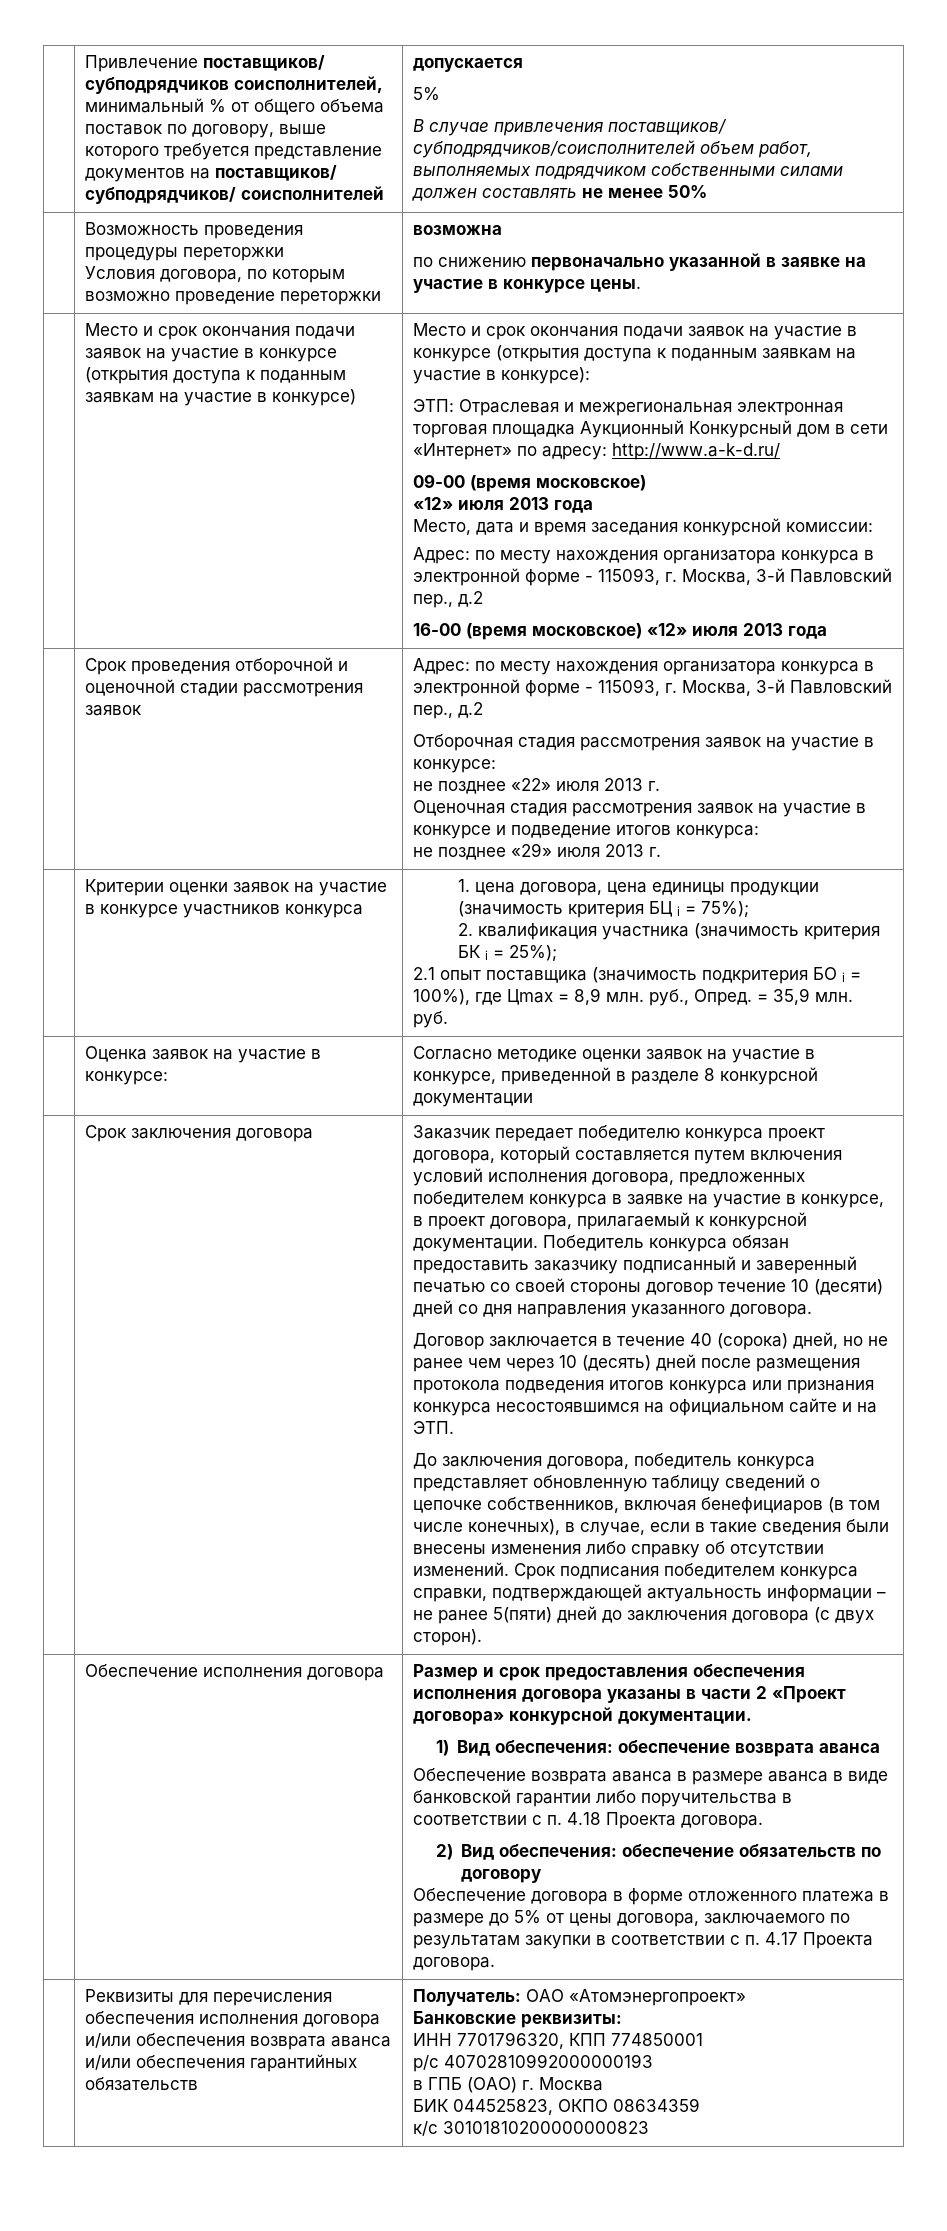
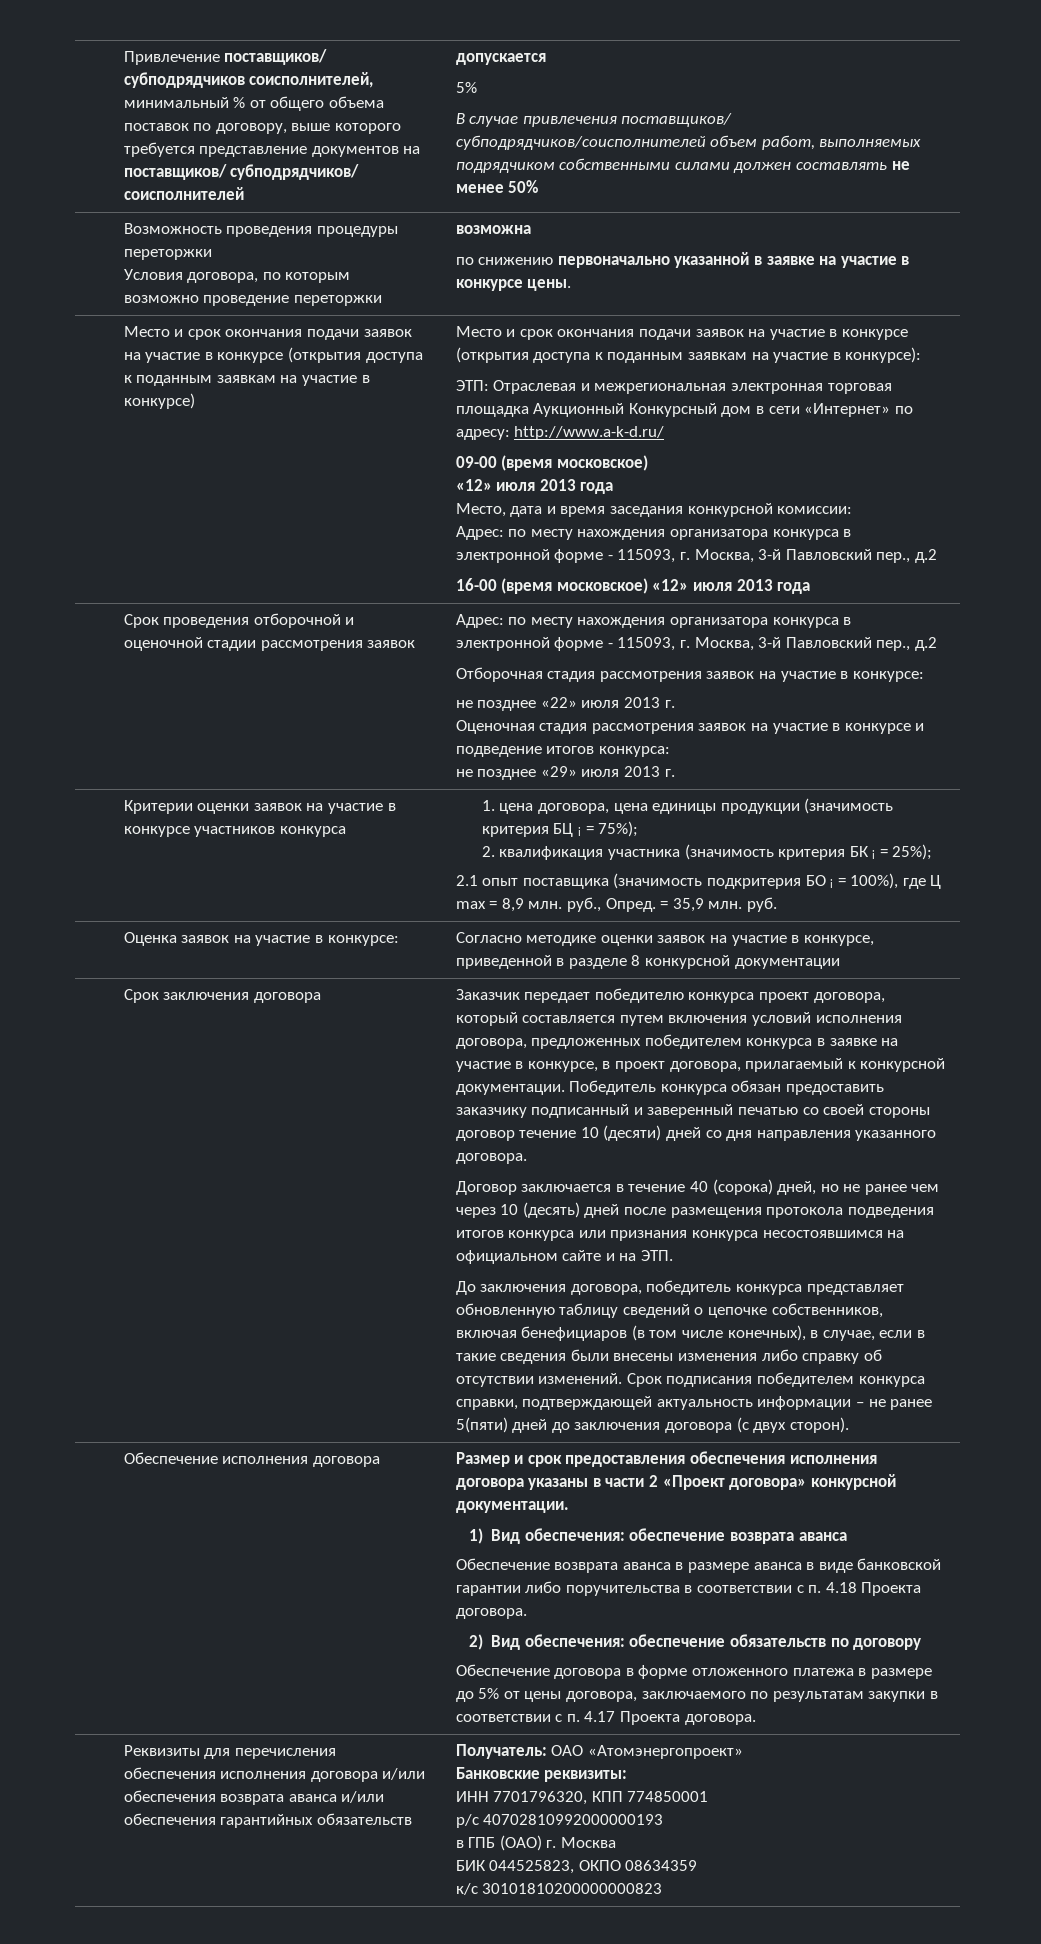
[507,989,554,1005] Цmax -> [930,875,942,889] [455,901,486,909] Ц max

